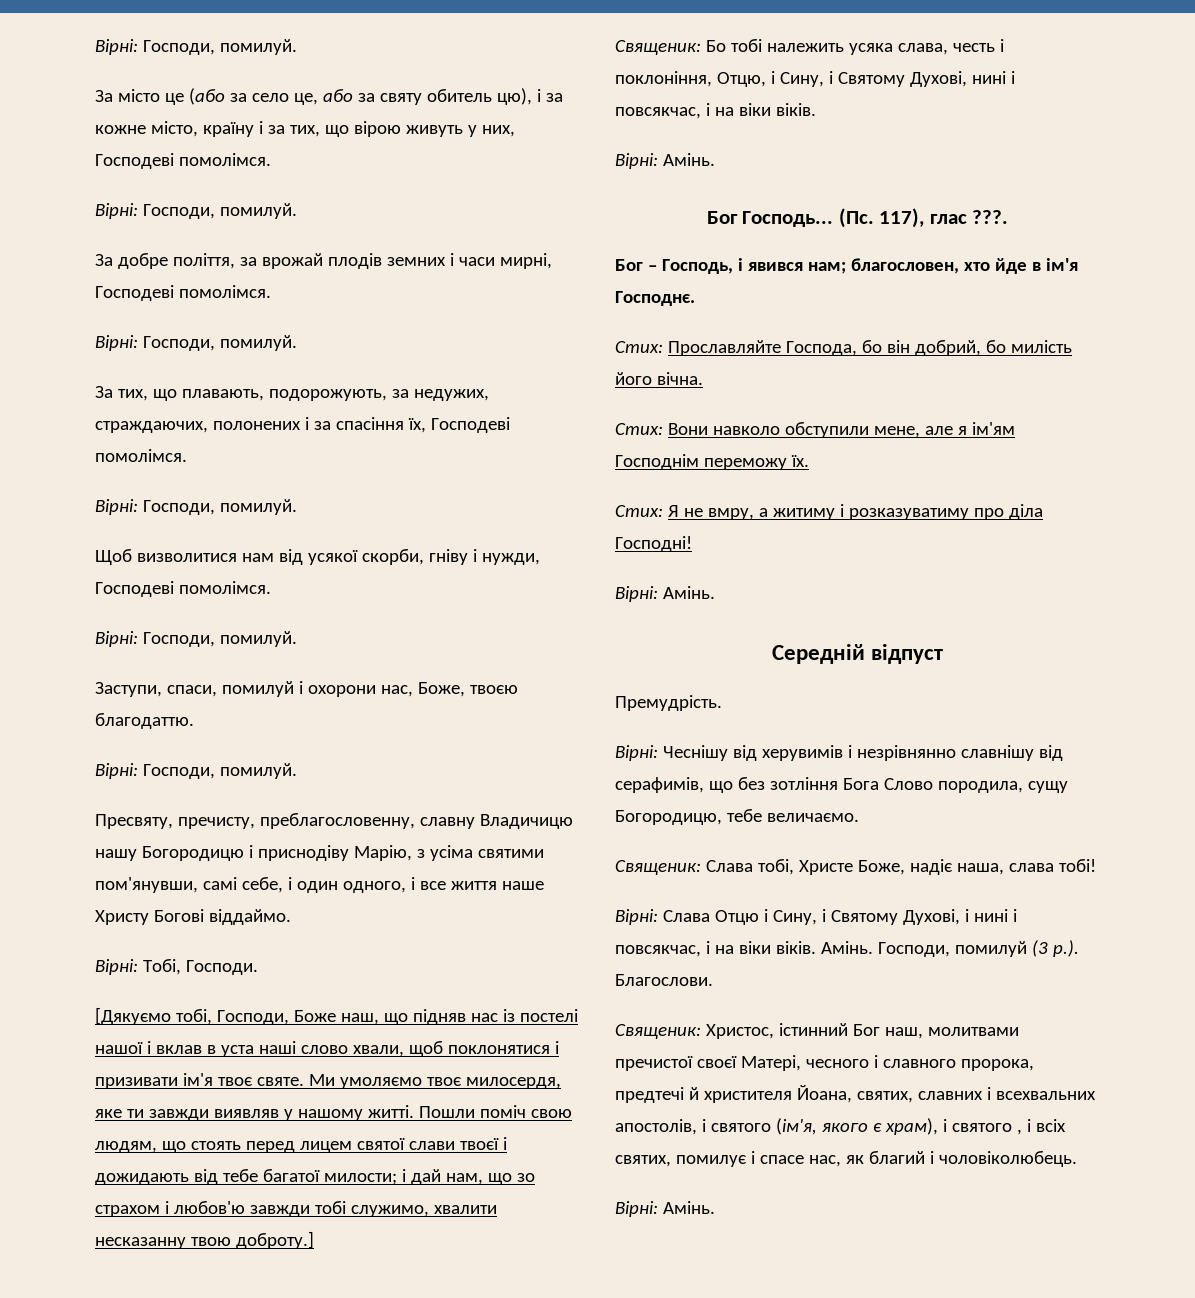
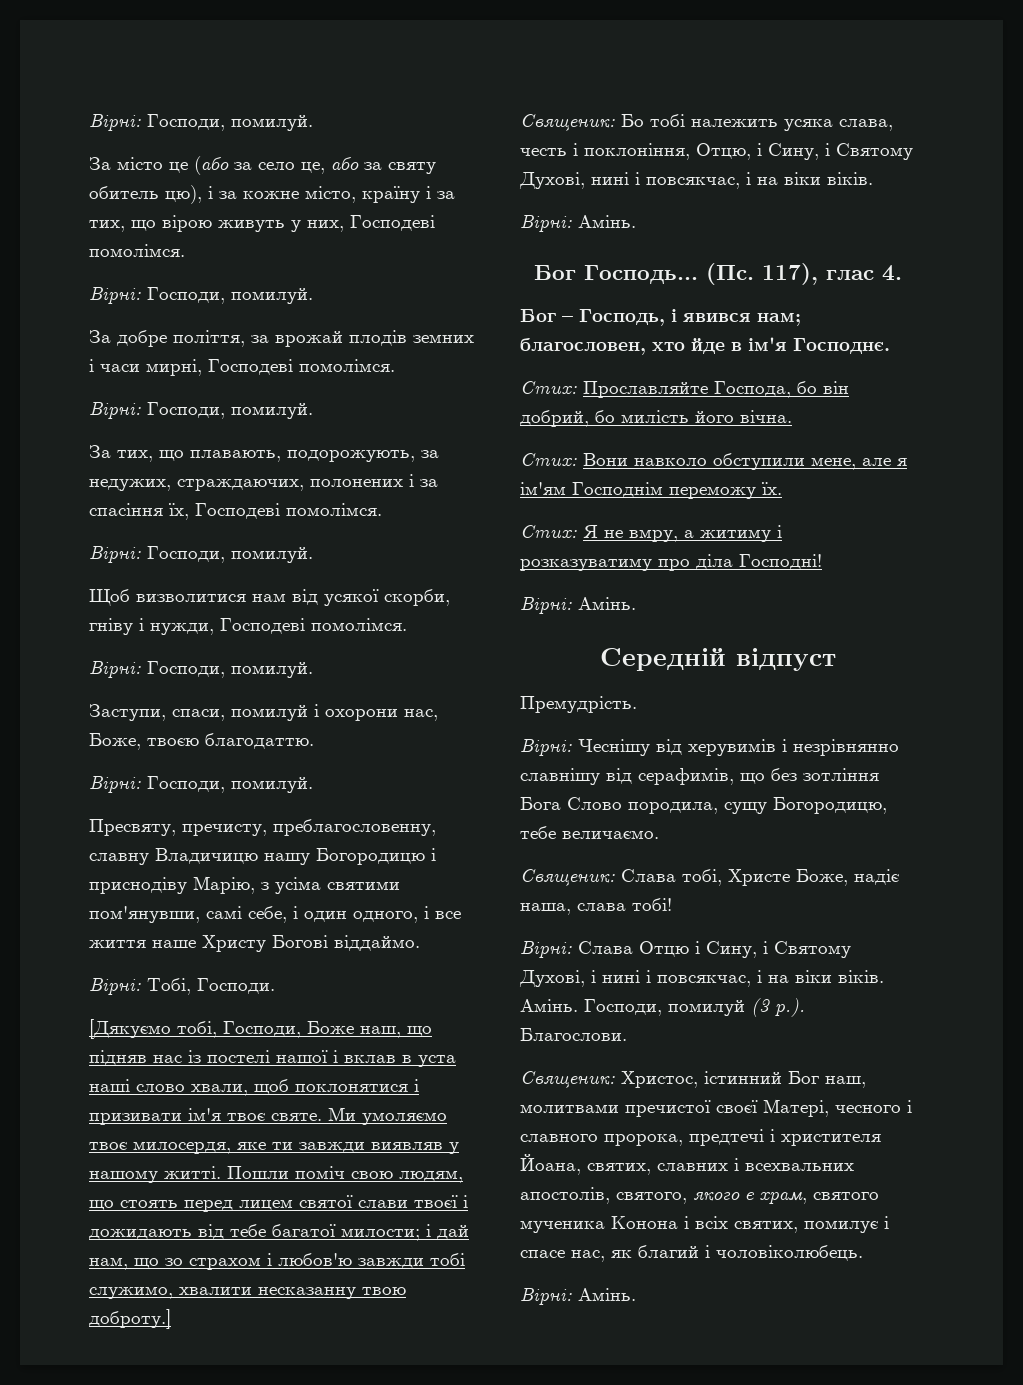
[972,210,1009,224] ???. -> [881,265,902,281] 4.
[688,1087,699,1100] й -> [770,1129,775,1142] і
[701,1118,1022,1135] і святого (ім'я, якого є храм), і святого , -> [616,1192,879,1205] [520,1216,678,1233] святого, якого є храм, святого мученика Конона

